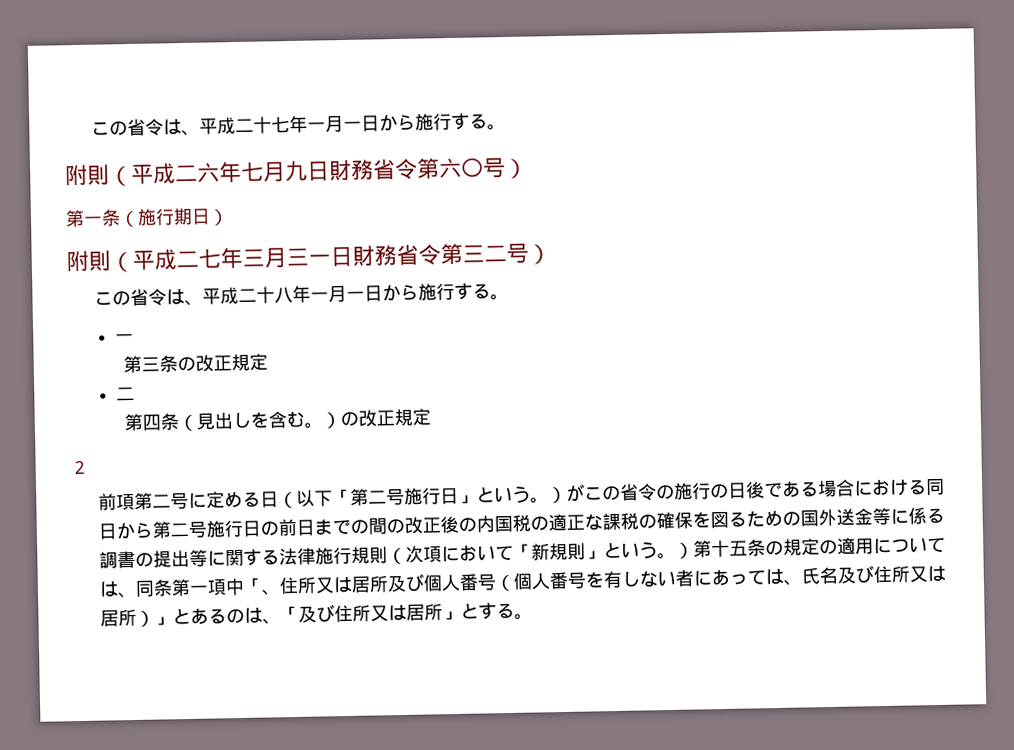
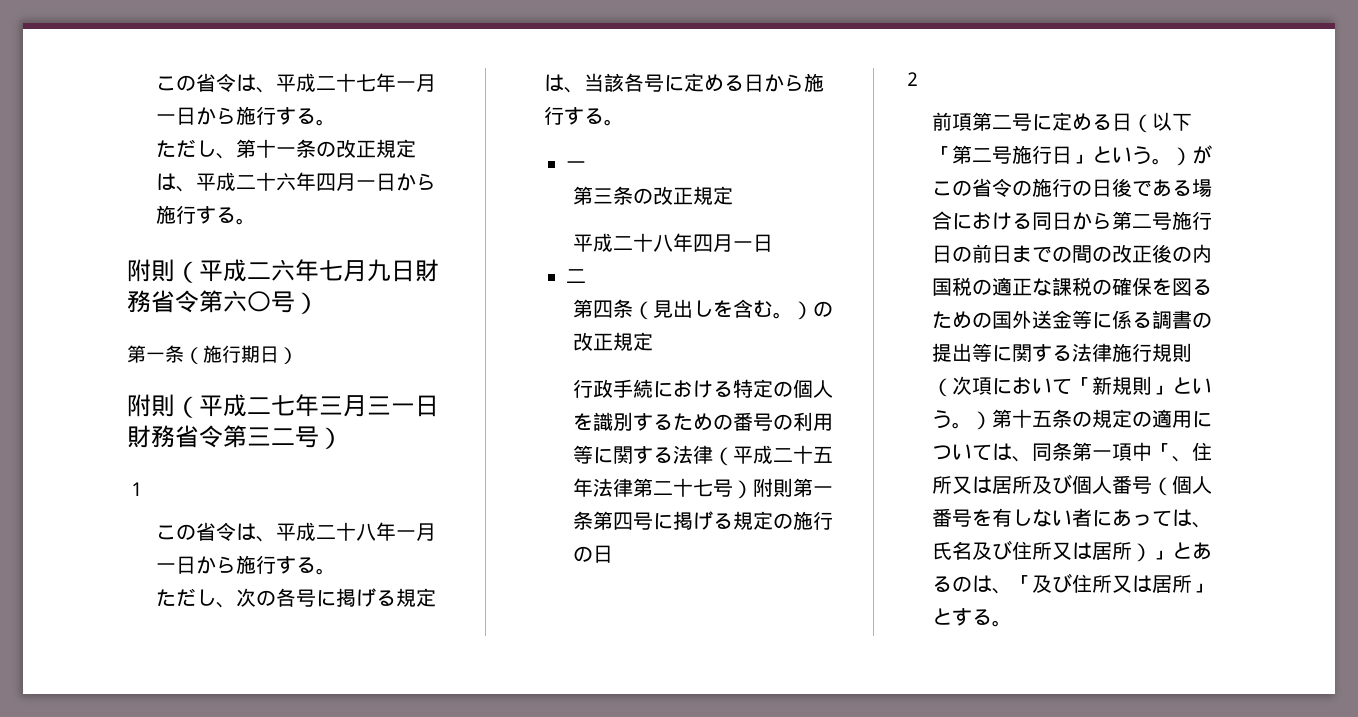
(507, 127) none -> [155,139,416,159] [155,172,436,192] [155,205,256,225] // ただし、第十一条の改正規定は、平成二十六年四月一日から施行する。
(551, 254) none -> [127,482,146,496] // １
(510, 297) none -> [155,588,436,608] [543,73,824,93] [543,106,624,126] // ただし、次の各号に掲げる規定は、当該各号に定める日から施行する。
(268, 362) none -> [572,233,773,252] // 平成二十八年四月一日
(431, 417) none -> [572,379,833,398] [572,412,833,431] [572,445,833,466] [572,478,833,499] [572,511,833,530] [572,545,613,563] // 行政手続における特定の個人を識別するための番号の利用等に関する法律（平成二十五年法律第二十七号）附則第一条第四号に掲げる規定の施行の日

